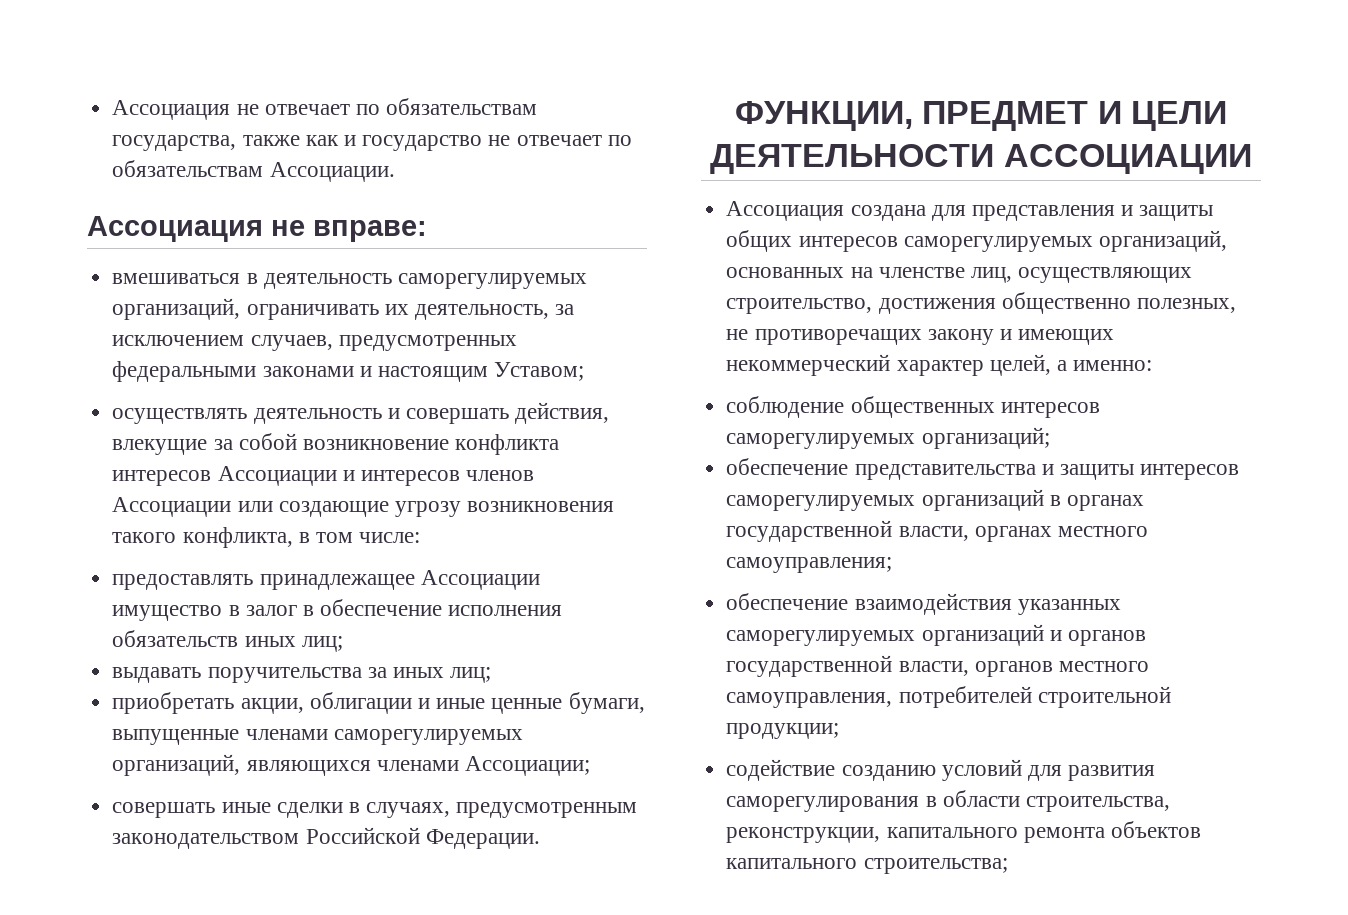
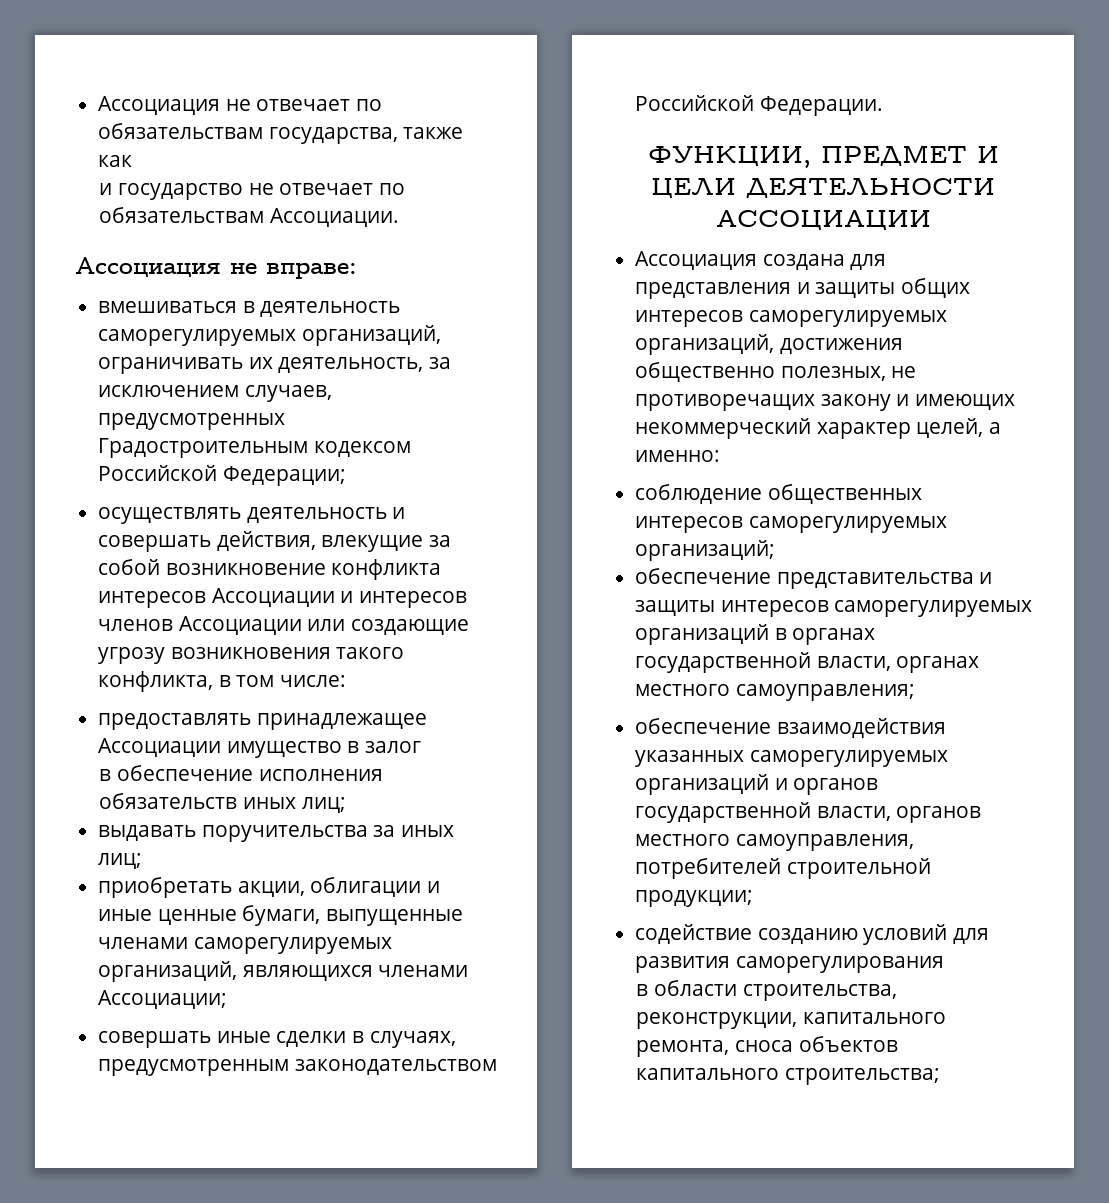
(339, 140) none -> (133, 161) //
[112,361,585,382] федеральными законами и настоящим Уставом; -> [98,438,411,458] [98,465,346,486] Градостроительным кодексом Российской Федерации;
(297, 610) none -> (422, 747) //
[726,267,1193,283] [726,298,873,314] основанных на членстве лиц, осуществляющих строительство, -> (775, 344) none
(920, 804) none -> (944, 964) //
[1023,827,1105,843] ремонта -> [636,1040,793,1057] ремонта, сноса

